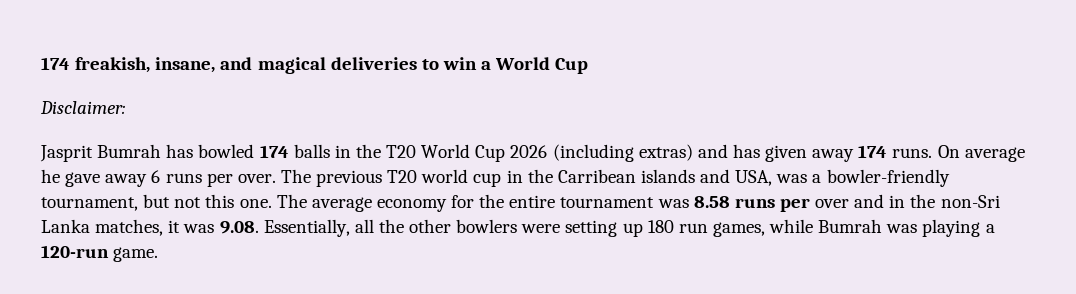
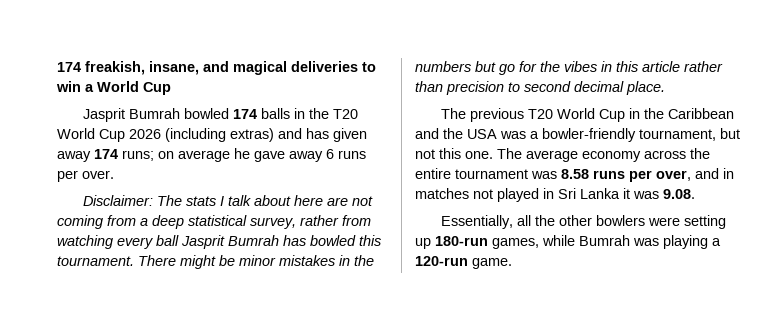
[40,101,125,114] [40,144,194,162] // Disclaimer: // Jasprit Bumrah has -> [83,108,181,122] // Jasprit Bumrah
[892,145,960,158] runs. On -> [122,150,174,161] runs; on
[280,169,773,187] The previous T20 world cup in the Carribean islands and USA, -> [83,195,374,206] [57,215,371,229] [57,235,381,249] [57,255,374,269] [415,61,723,75] [415,81,665,95] [441,108,735,122] [415,128,497,139] // Disclaimer: The stats I talk about here are not coming from a deep statistical survey, rather from watching every ball Jasprit Bumrah has bowled this tournament. There might be minor mistakes in the numbers but go for the vibes in this article rather than precision to second decimal place. // The previous T20 World Cup in the Caribbean and the USA
[451,195,475,208] for -> [644,150,686,159] across
[815,199,850,208] over -> [656,170,691,181] over,
[910,194,1000,208] [41,219,164,236] the non-Sri Lanka matches, -> [415,188,620,202] matches not played in Sri Lanka
(259, 227) none -> (695, 194) //
[647,220,708,233] 180 run -> [435,236,488,246] 180-run

